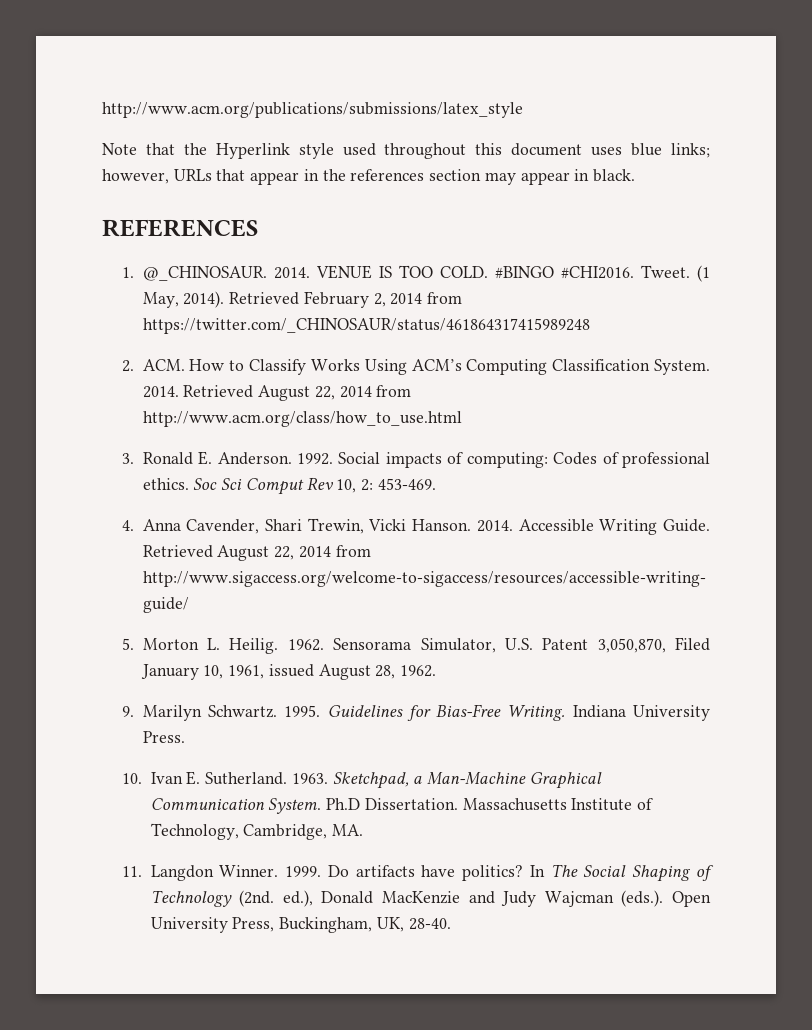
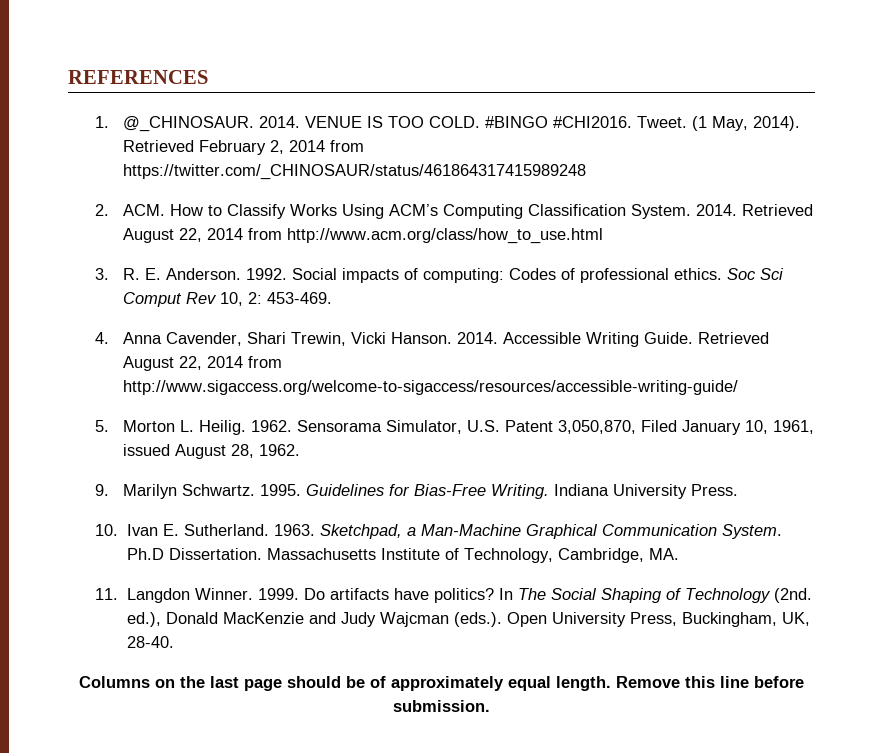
[102,102,523,118] [102,143,710,159] [102,169,635,185] http://www.acm.org/publications/submissions/latex_style // Note that the Hyperlink style used throughout this document uses blue links; however, URLs that appear in the references section may appear in black. // -> (68, 77) none
[142,452,193,465] Ronald -> [122,268,140,280] R.
(451, 924) none -> [79,676,804,691] [393,700,490,712] // Columns on the last page should be of approximately equal length. Remove this line before submission.

